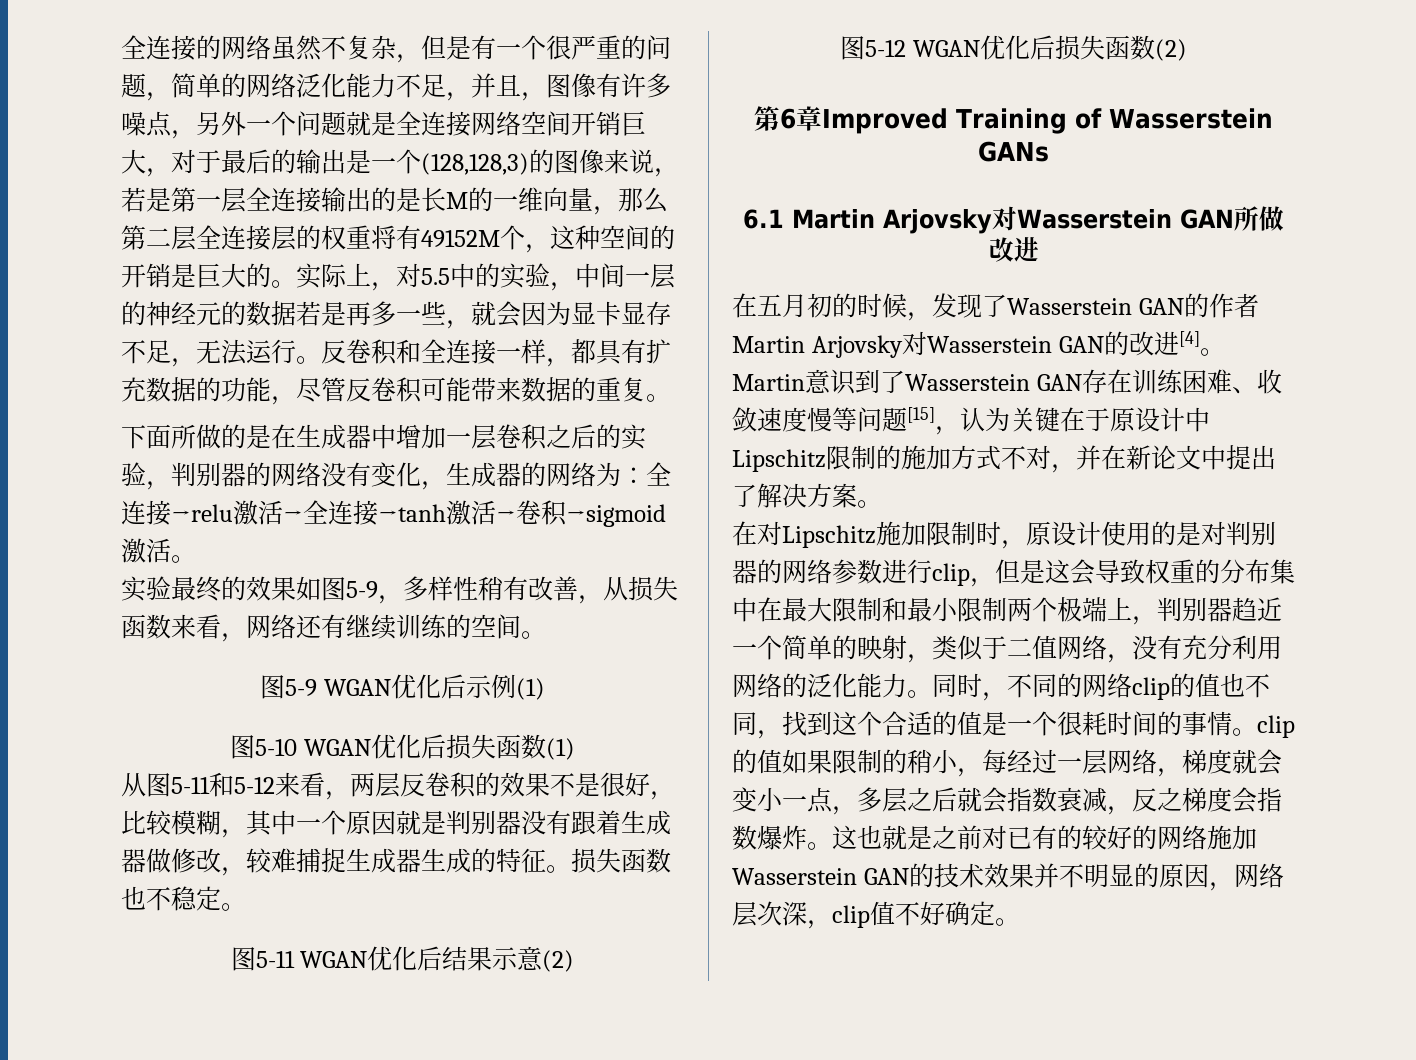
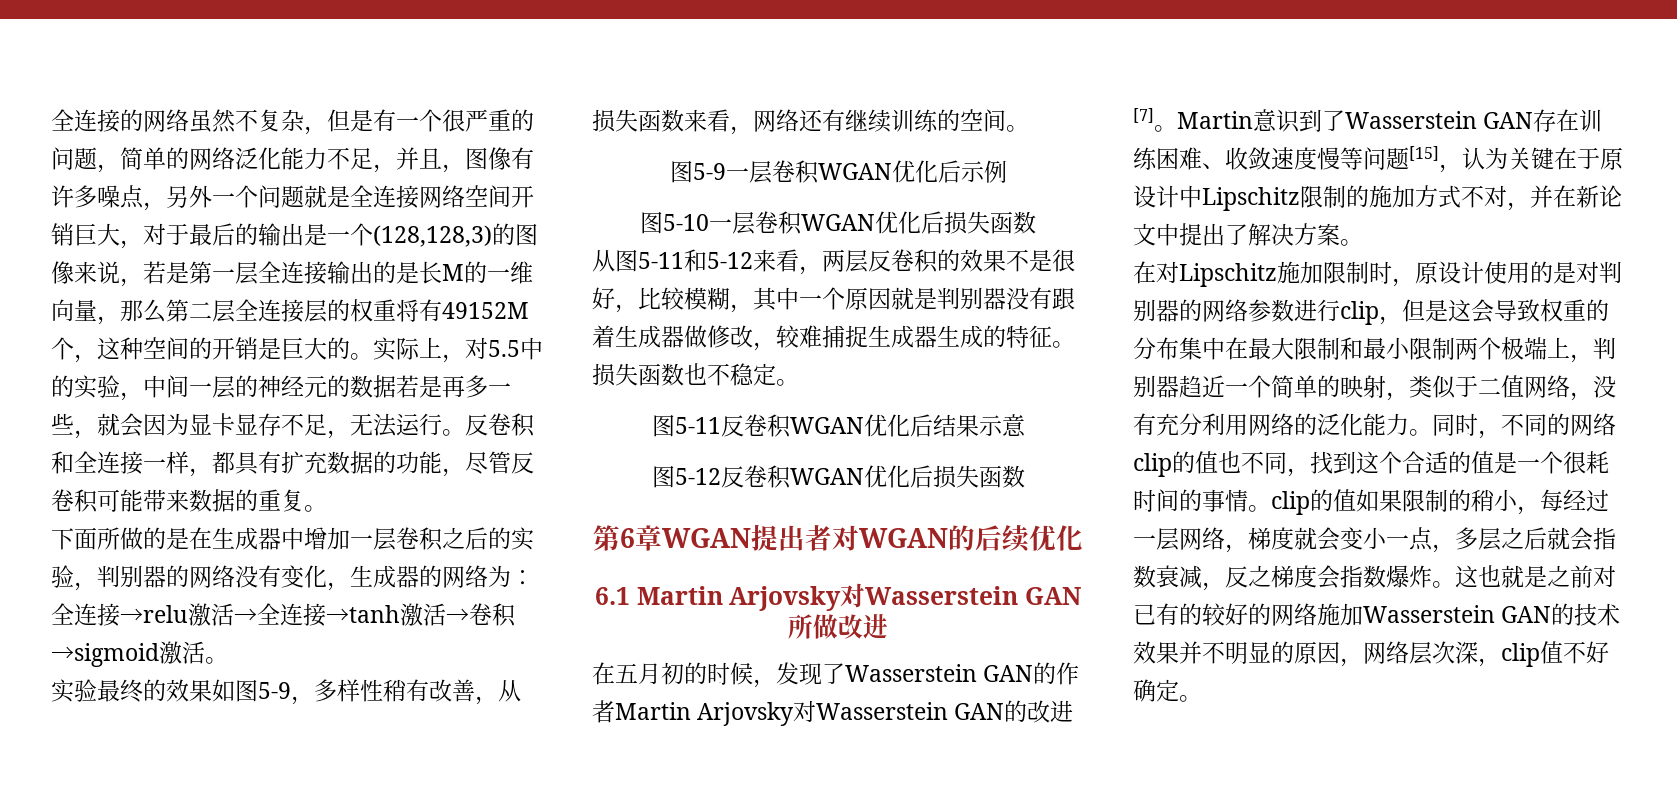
(318, 687) none -> [725,160,819,184] 一层卷积
[515,678,545,700] (1) -> (1007, 171) none
[303,734,575,760] WGAN优化后损失函数(1) -> [709,211,1036,235] 一层卷积WGAN优化后损失函数
(295, 959) none -> [720,414,791,438] 反卷积
[542,950,575,972] (2) -> (1026, 425) none
[912,35,1187,61] WGAN优化后损失函数(2) -> [720,465,1025,489] 反卷积WGAN优化后损失函数
[822,108,1273,134] [978,141,1049,162] Improved Training of Wasserstein GANs -> [662,524,1083,552] WGAN提出者对WGAN的后续优化
[1178,331,1200,347] [4] -> [1133,108,1154,123] [7]

